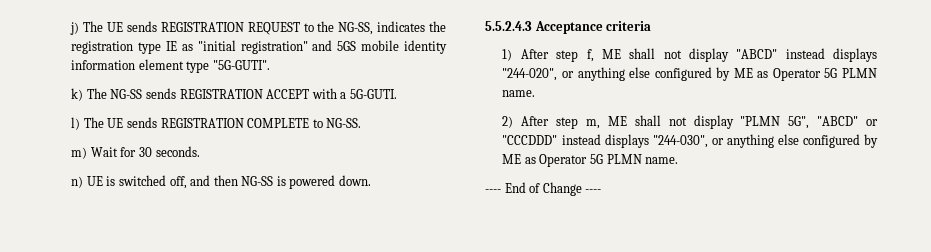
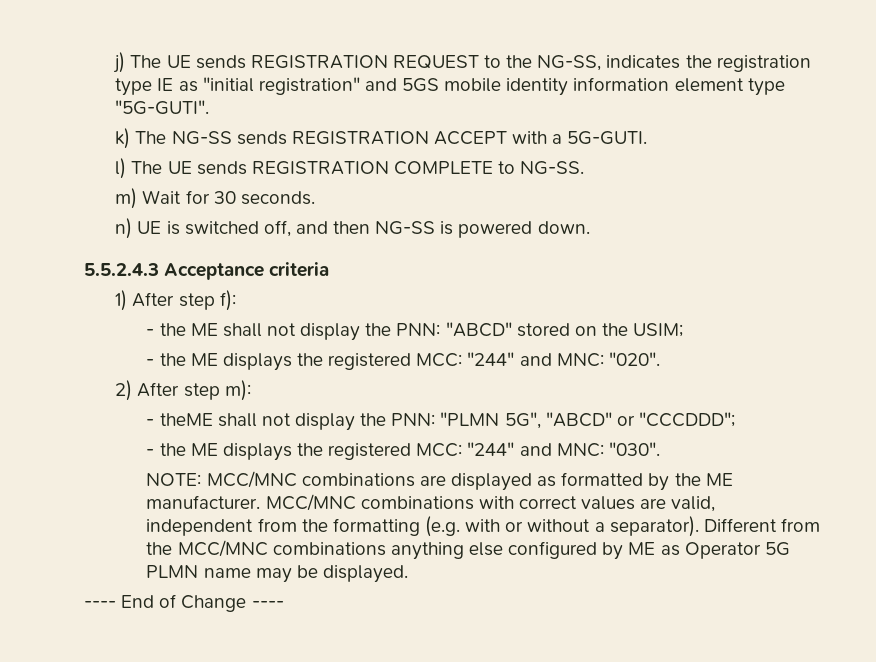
[586,48,877,62] [502,67,877,81] [502,90,536,97] [502,115,878,129] [502,134,878,148] [502,154,679,167] f, ME shall not display "ABCD" instead displays "244-020", or anything else configured by ME as Operator 5G PLMN name. // 2) After step m, ME shall not display "PLMN 5G", "ABCD" or "CCCDDD" instead displays "244-030", or anything else configured by ME as Operator 5G PLMN name. -> [219,290,236,311] [146,322,684,341] [146,352,660,371] [115,380,251,401] [146,412,735,431] [146,442,660,461] [146,471,733,491] [146,494,716,512] [146,516,820,537] [146,540,790,560] [146,565,408,583] f): // - the ME shall not display the PNN: "ABCD" stored on the USIM; // - the ME displays the registered MCC: "244" and MNC: "020". // 2) After step m): // - theME shall not display the PNN: "PLMN 5G", "ABCD" or "CCCDDD"; // - the ME displays the registered MCC: "244" and MNC: "030". // NOTE: MCC/MNC combinations are displayed as formatted by the ME manufacturer. MCC/MNC combinations with correct values are valid, independent from the formatting (e.g. with or without a separator). Different from the MCC/MNC combinations anything else configured by ME as Operator 5G PLMN name may be displayed.

